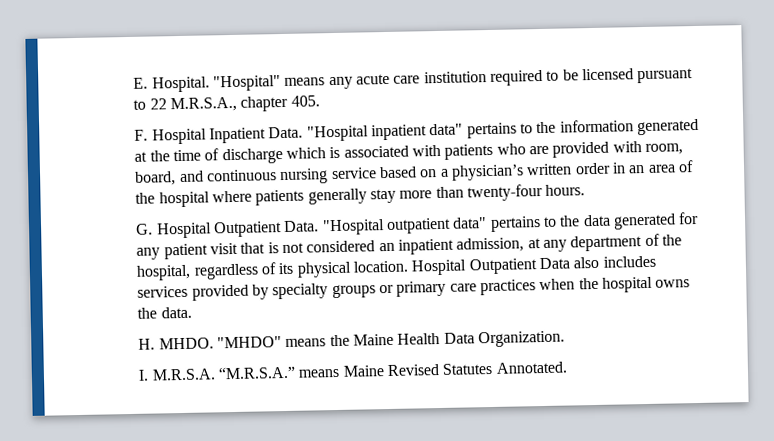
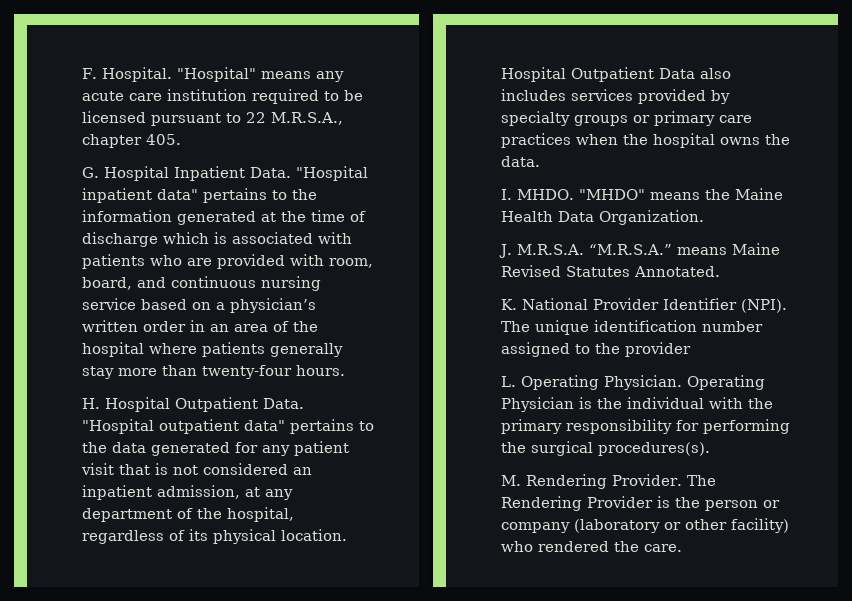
[133,77,149,89] E. -> [81,68,97,79] F.
[134,129,149,141] F. -> [81,167,99,178] G.
[136,223,154,235] G. -> [81,398,100,409] H.
[138,338,156,350] H. -> [500,189,512,200] I.
[138,369,150,381] I. -> [498,244,512,258] J.
(567, 367) none -> [500,298,787,313] [500,320,763,335] [500,342,691,357] [500,375,765,390] [500,397,773,412] [500,419,790,434] [500,441,710,456] [500,474,716,489] [500,496,780,511] [500,518,789,533] [500,541,682,552] // K. National Provider Identifier (NPI). The unique identification number assigned to the provider // L. Operating Physician. Operating Physician is the individual with the primary responsibility for performing the surgical procedures(s). // M. Rendering Provider. The Rendering Provider is the person or company (laboratory or other facility) who rendered the care.

